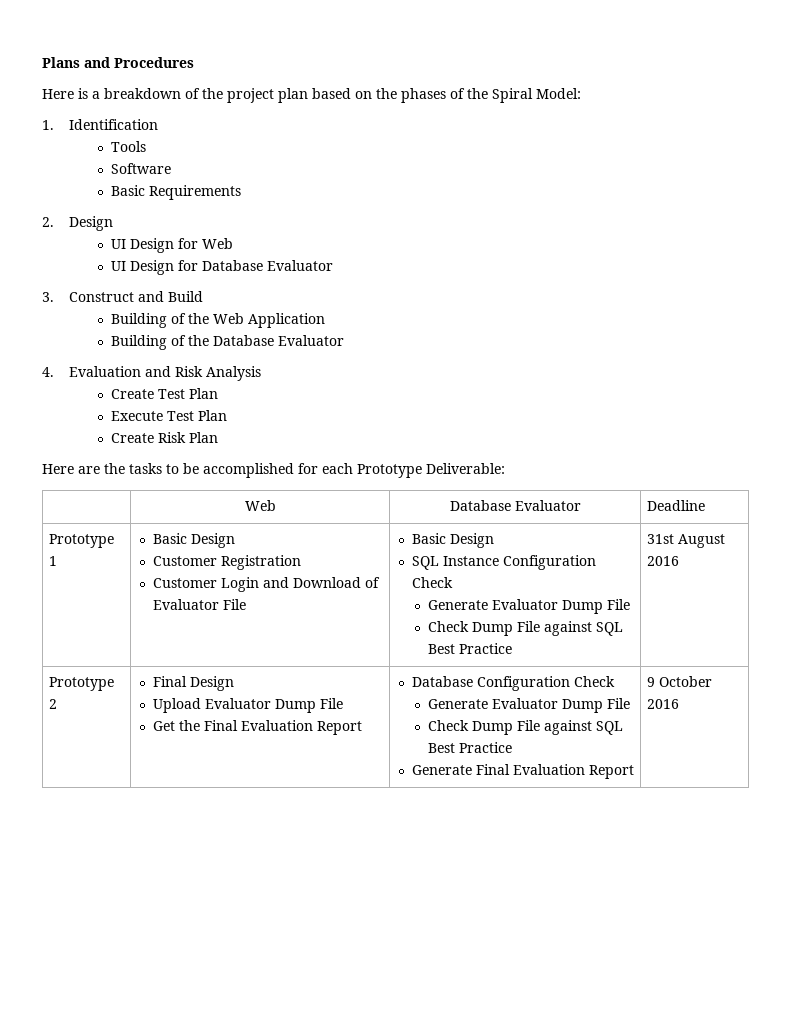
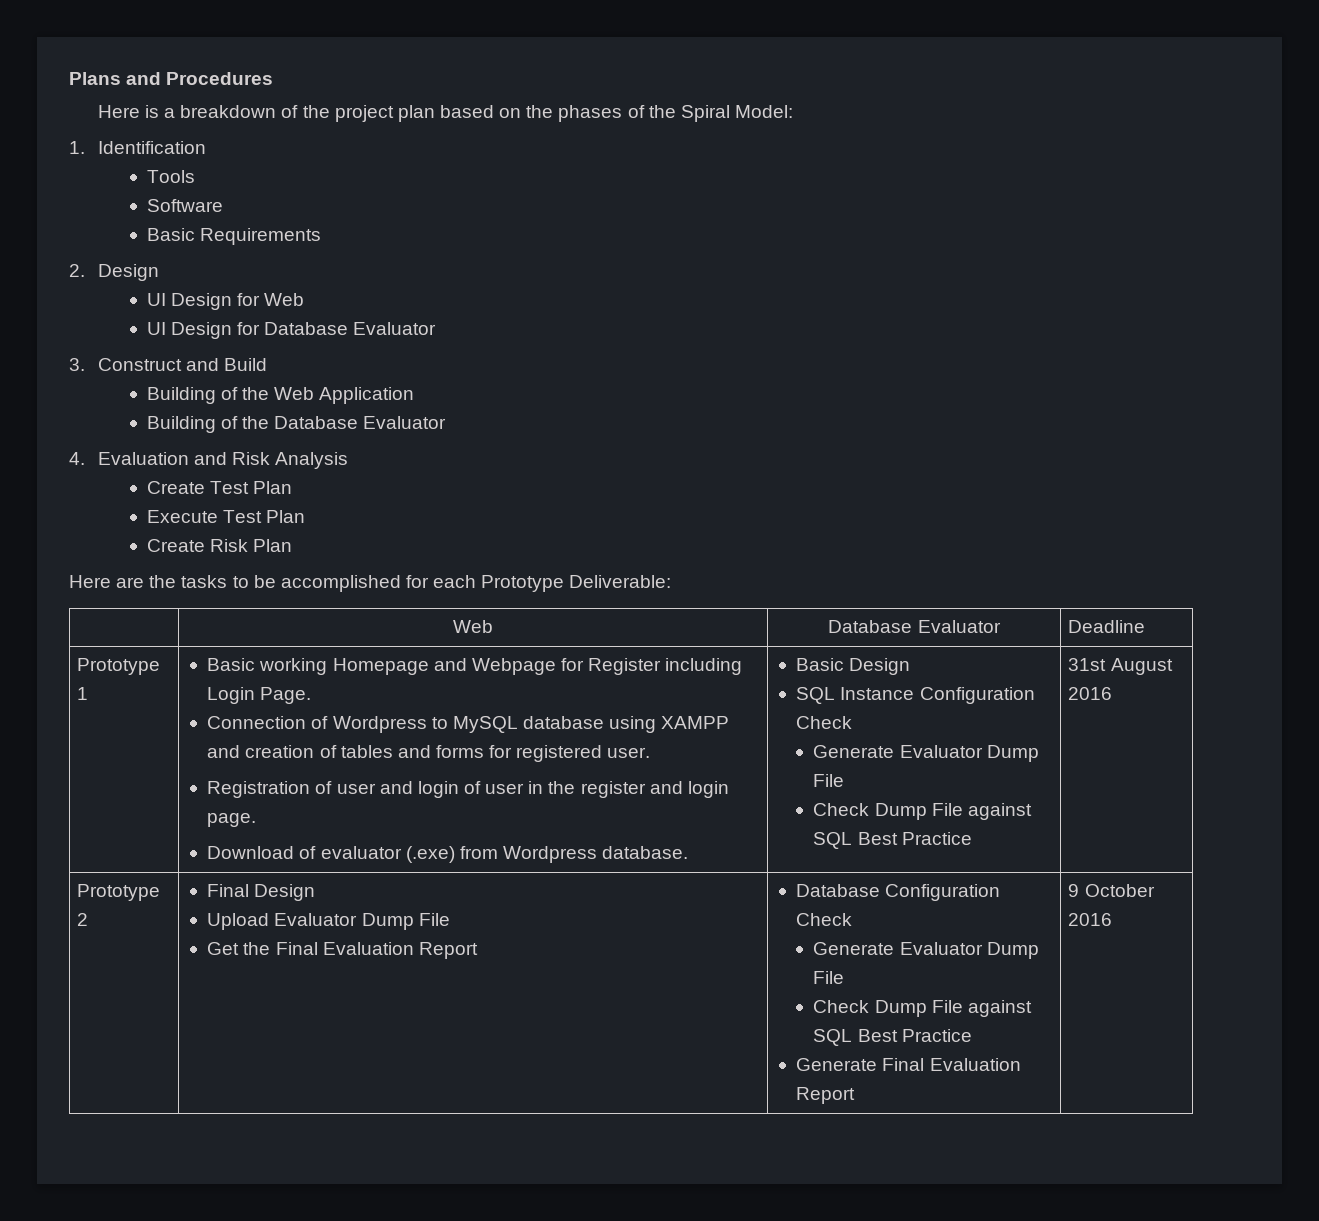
[190,533,235,548] [152,555,301,570] [152,577,380,592] [152,599,246,610] Design // Customer Registration // Customer Login and Download of Evaluator File -> [259,658,743,675] [207,687,312,704] [207,716,730,733] [207,745,651,762] [207,781,729,798] [207,813,257,827] [207,846,689,863] working Homepage and Webpage for Register including Login Page. // Connection of Wordpress to MySQL database using XAMPP and creation of tables and forms for registered user. // Registration of user and login of user in the register and login page. // Download of evaluator (.exe) from Wordpress database.

